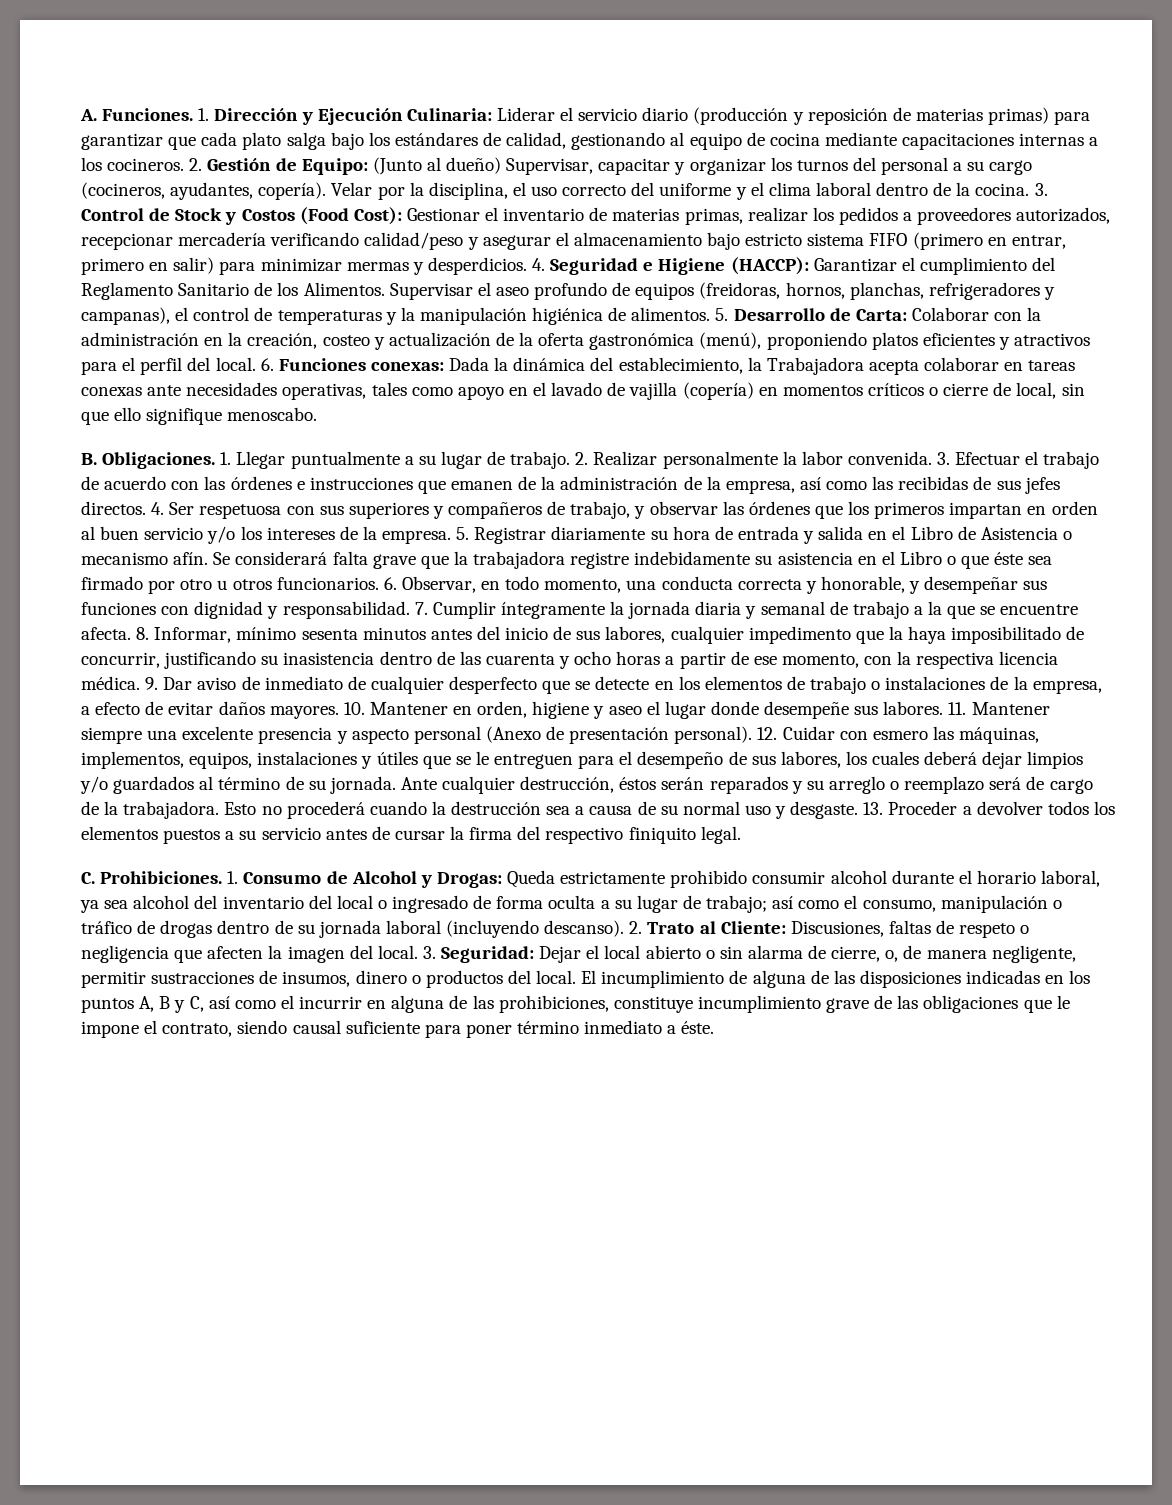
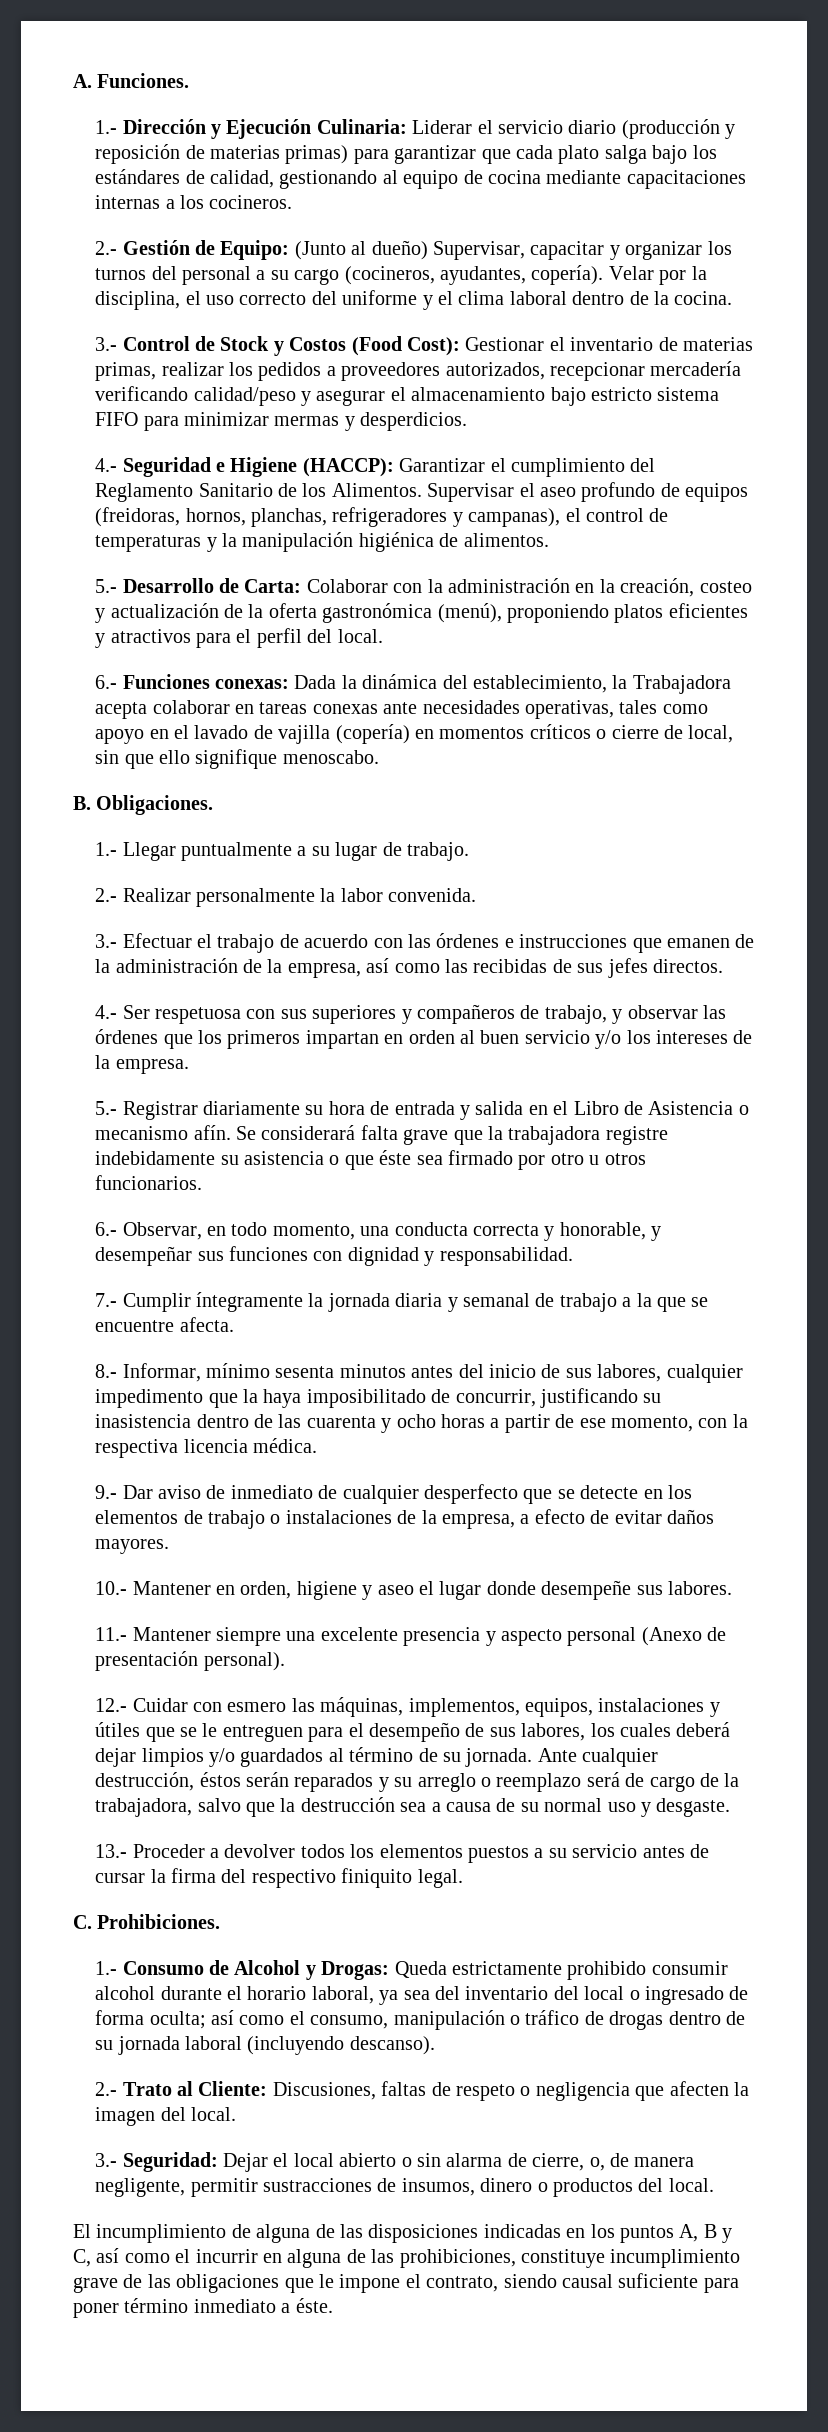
[198,108,210,121] 1. -> [95,120,118,134] // 1.-
[189,158,203,171] 2. -> [95,241,118,255] // 2.-
[1034,183,1048,196] 3. -> [95,337,118,351] // 3.-
[912,232,1066,250] [81,257,215,275] (primero en entrar, primero en salir) -> (139, 419) none
[532,258,546,271] 4. -> [95,458,118,472] // 4.-
[715,308,729,321] 5. -> [95,579,118,593] // 5.-
[260,358,274,371] 6. -> [95,675,118,689] // 6.-
[220,452,232,465] 1. -> [95,842,118,856] // 1.-
[575,452,589,465] 2. -> [95,888,118,902] // 2.-
[937,452,951,465] 3. -> [95,934,118,948] // 3.-
[151,502,165,515] 4. -> [95,1005,118,1019] // 4.-
[456,527,470,540] 5. -> [95,1101,118,1115] // 5.-
[857,551,942,565] en el Libro -> (325, 1158) none
[383,577,397,590] 6. -> [95,1222,118,1236] // 6.-
[414,602,428,615] 7. -> [95,1293,118,1307] // 7.-
[136,627,150,640] 8. -> [95,1364,118,1378] // 8.-
[145,677,159,690] 9. -> [95,1485,118,1499] // 9.-
[343,702,365,715] 10. -> [95,1581,128,1595] // 10.-
[948,702,967,715] 11. -> [95,1627,128,1641] // 11.-
[757,727,778,740] 12. -> [95,1698,128,1712] // 12.-
[123,801,427,819] trabajadora. Esto no procederá cuando -> [95,1798,276,1817] trabajadora, salvo que
[863,802,884,815] 13. -> [95,1844,128,1858] // 13.-
[227,871,239,884] 1. -> [95,1961,118,1975] // 1.-
[133,895,190,909] alcohol -> (430, 1995) none
[548,895,768,913] oculta a su lugar de trabajo; -> [149,2011,206,2029] oculta;
[629,921,643,934] 2. -> [95,2082,118,2096] // 2.-
[422,946,436,959] 3. -> [95,2153,118,2167] // 3.-
(577, 977) none -> (714, 2185) //

